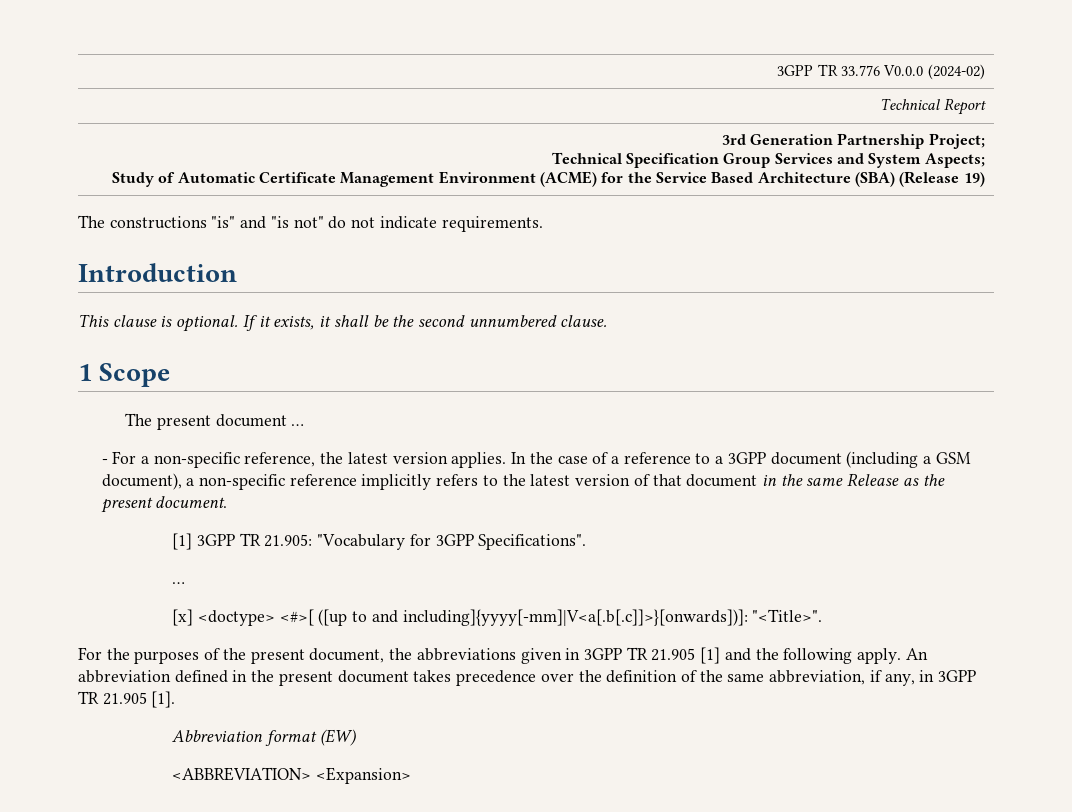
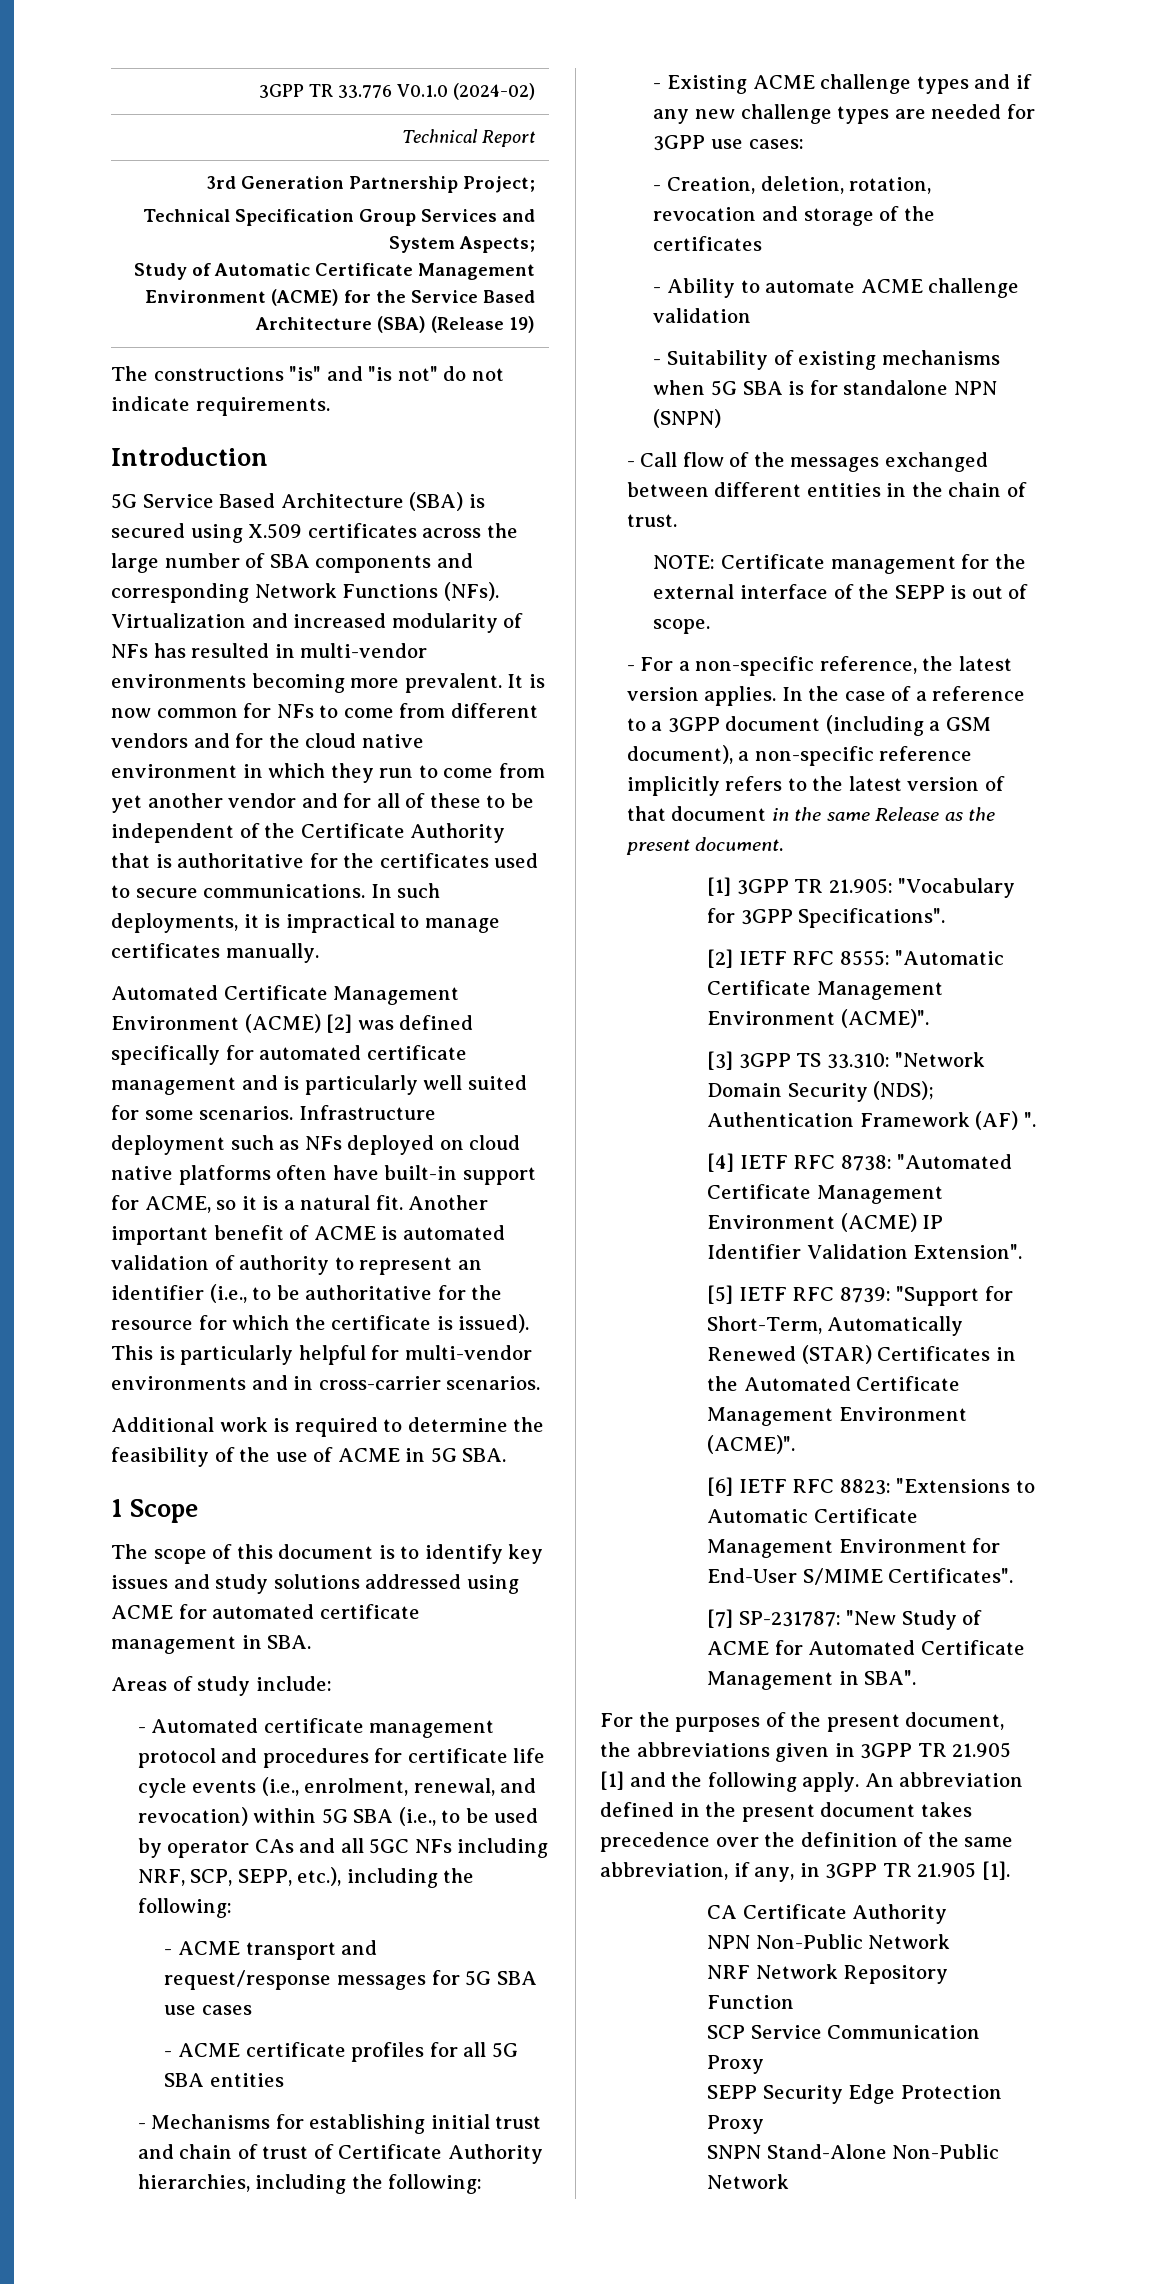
[883,65,924,76] V0.0.0 -> [397,84,449,97] V0.1.0
[78,314,608,332] [78,363,171,387] [125,413,305,430] This clause is optional. If it exists, it shall be the second unnumbered clause. // 1 Scope // The present document … -> [111,492,485,511] [111,523,518,543] [111,553,473,573] [111,582,499,603] [111,613,524,633] [111,643,428,658] [111,673,545,693] [111,703,538,718] [111,733,424,748] [111,763,545,783] [111,793,534,813] [111,823,506,843] [111,853,539,868] [111,883,441,898] [111,913,500,933] [111,943,319,963] [111,985,460,1005] [111,1014,474,1033] [111,1045,467,1065] [111,1075,527,1095] [111,1105,436,1120] [111,1135,521,1155] [111,1165,536,1185] [111,1195,489,1213] [111,1225,505,1245] [111,1255,482,1275] [111,1284,503,1303] [111,1314,530,1333] [111,1345,532,1365] [111,1375,541,1390] [111,1417,545,1437] [111,1447,507,1467] [111,1499,199,1523] [111,1544,544,1564] [111,1574,519,1594] [111,1604,420,1619] [111,1635,312,1654] [111,1676,332,1696] [137,1718,495,1738] [137,1748,546,1768] [137,1777,537,1798] [137,1807,539,1826] [137,1838,549,1858] [137,1867,475,1888] [137,1898,232,1918] [164,1940,378,1960] [164,1970,537,1990] [164,2005,253,2015] [164,2042,518,2062] [164,2073,285,2087] [137,2114,542,2134] [137,2144,543,2164] [137,2174,483,2194] [653,74,1032,94] [653,104,1035,124] [653,135,804,151] [653,176,932,194] [653,206,935,226] [653,236,763,251] [653,278,1020,298] [653,308,752,323] [653,350,1000,370] [653,380,997,396] [653,409,722,428] [626,452,988,472] [626,482,1027,497] [626,514,677,527] [653,554,1026,574] [653,584,1029,599] [653,619,711,634] 5G Service Based Architecture (SBA) is secured using X.509 certificates across the large number of SBA components and corresponding Network Functions (NFs). Virtualization and increased modularity of NFs has resulted in multi-vendor environments becoming more prevalent. It is now common for NFs to come from different vendors and for the cloud native environment in which they run to come from yet another vendor and for all of these to be independent of the Certificate Authority that is authoritative for the certificates used to secure communications. In such deployments, it is impractical to manage certificates manually. // Automated Certificate Management Environment (ACME) [2] was defined specifically for automated certificate management and is particularly well suited for some scenarios. Infrastructure deployment such as NFs deployed on cloud native platforms often have built-in support for ACME, so it is a natural fit. Another important benefit of ACME is automated validation of authority to represent an identifier (i.e., to be authoritative for the resource for which the certificate is issued). This is particularly helpful for multi-vendor environments and in cross-carrier scenarios. // Additional work is required to determine the feasibility of the use of ACME in 5G SBA. // 1 Scope // The scope of this document is to identify key issues and study solutions addressed using ACME for automated certificate management in SBA. // Areas of study include: // - Automated certificate management protocol and procedures for certificate life cycle events (i.e., enrolment, renewal, and revocation) within 5G SBA (i.e., to be used by operator CAs and all 5GC NFs including NRF, SCP, SEPP, etc.), including the following: // - ACME transport and request/response messages for 5G SBA use cases // - ACME certificate profiles for all 5G SBA entities // - Mechanisms for establishing initial trust and chain of trust of Certificate Authority hierarchies, including the following: // - Existing ACME challenge types and if any new challenge types are needed for 3GPP use cases: // - Creation, deletion, rotation, revocation and storage of the certificates // - Ability to automate ACME challenge validation // - Suitability of existing mechanisms when 5G SBA is for standalone NPN (SNPN) // - Call flow of the messages exchanged between different entities in the chain of trust. // NOTE: Certificate management for the external interface of the SEPP is out of scope.
[172,582,186,584] [172,609,823,626] … // [x] <doctype> <#>[ ([up to and including]{yyyy[-mm]|V<a[.b[.c]]>}[onwards])]: "<Title>". -> [706,949,1005,968] [706,980,943,1000] [706,1009,929,1028] [706,1051,986,1070] [706,1081,935,1102] [706,1111,1036,1130] [706,1153,1013,1172] [706,1184,943,1204] [706,1213,944,1232] [706,1244,1023,1259] [706,1285,1013,1306] [706,1316,964,1336] [706,1345,1016,1364] [706,1376,961,1391] [706,1407,967,1426] [706,1435,795,1454] [706,1477,1035,1496] [706,1508,918,1523] [706,1538,1001,1558] [706,1568,1014,1585] [706,1609,983,1630] [706,1640,1025,1655] [706,1670,917,1690] [2] IETF RFC 8555: "Automatic Certificate Management Environment (ACME)". // [3] 3GPP TS 33.310: "Network Domain Security (NDS); Authentication Framework (AF) ". // [4] IETF RFC 8738: "Automated Certificate Management Environment (ACME) IP Identifier Validation Extension". // [5] IETF RFC 8739: "Support for Short-Term, Automatically Renewed (STAR) Certificates in the Automated Certificate Management Environment (ACME)". // [6] IETF RFC 8823: "Extensions to Automatic Certificate Management Environment for End-User S/MIME Certificates". // [7] SP-231787: "New Study of ACME for Automated Certificate Management in SBA".
[172,729,356,746] [172,767,411,784] Abbreviation format (EW) // <ABBREVIATION> <Expansion> -> [706,1904,948,1924] [706,1934,951,1949] [706,1964,949,1984] [706,1995,794,2009] [706,2025,981,2039] [706,2055,764,2074] [706,2084,1002,2104] [706,2115,764,2134] [706,2144,1000,2159] [706,2174,789,2189] CA Certificate Authority // NPN Non-Public Network // NRF Network Repository Function // SCP Service Communication Proxy // SEPP Security Edge Protection Proxy // SNPN Stand-Alone Non-Public Network

